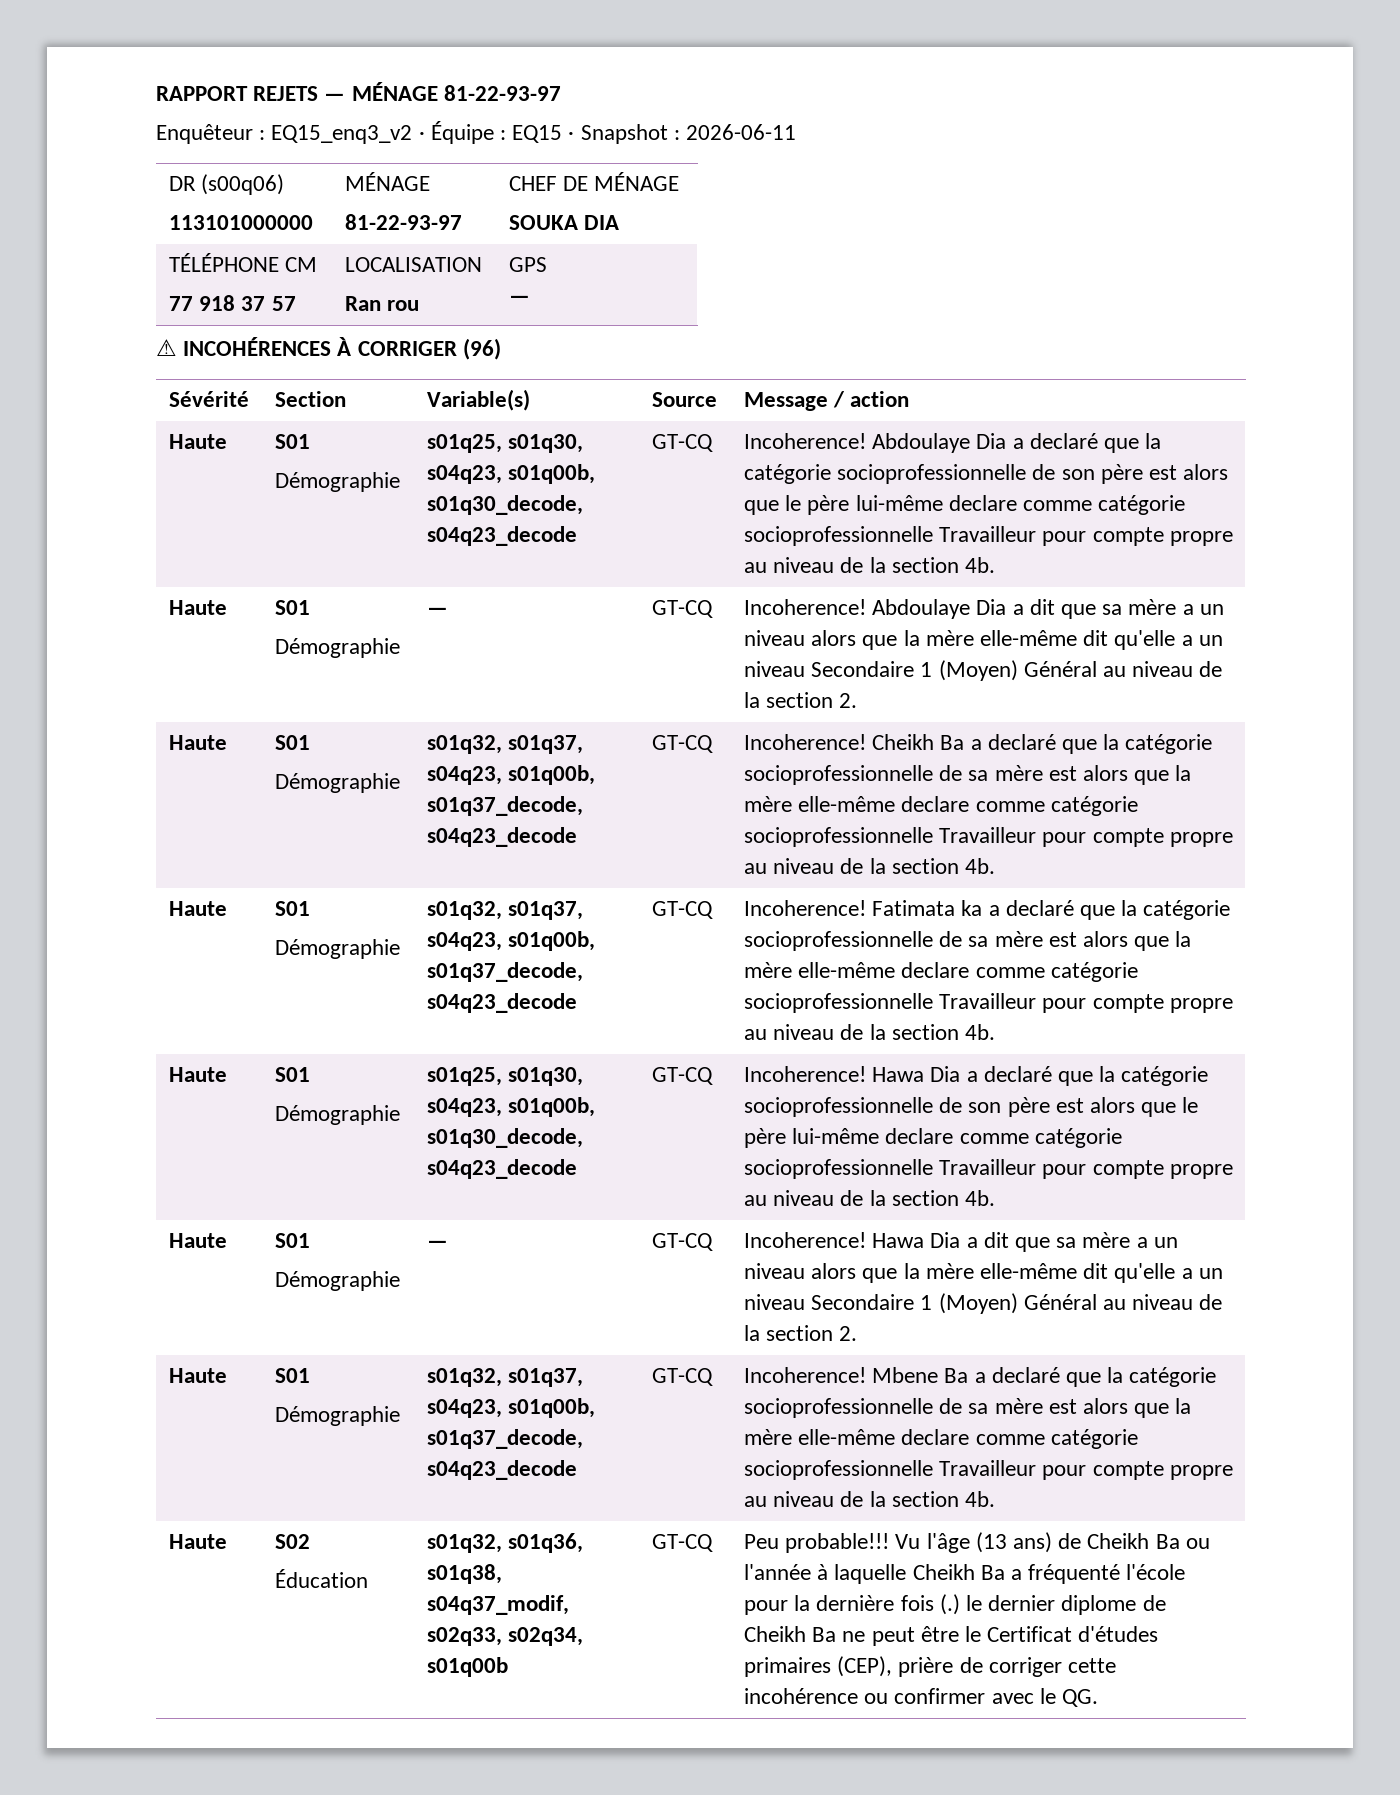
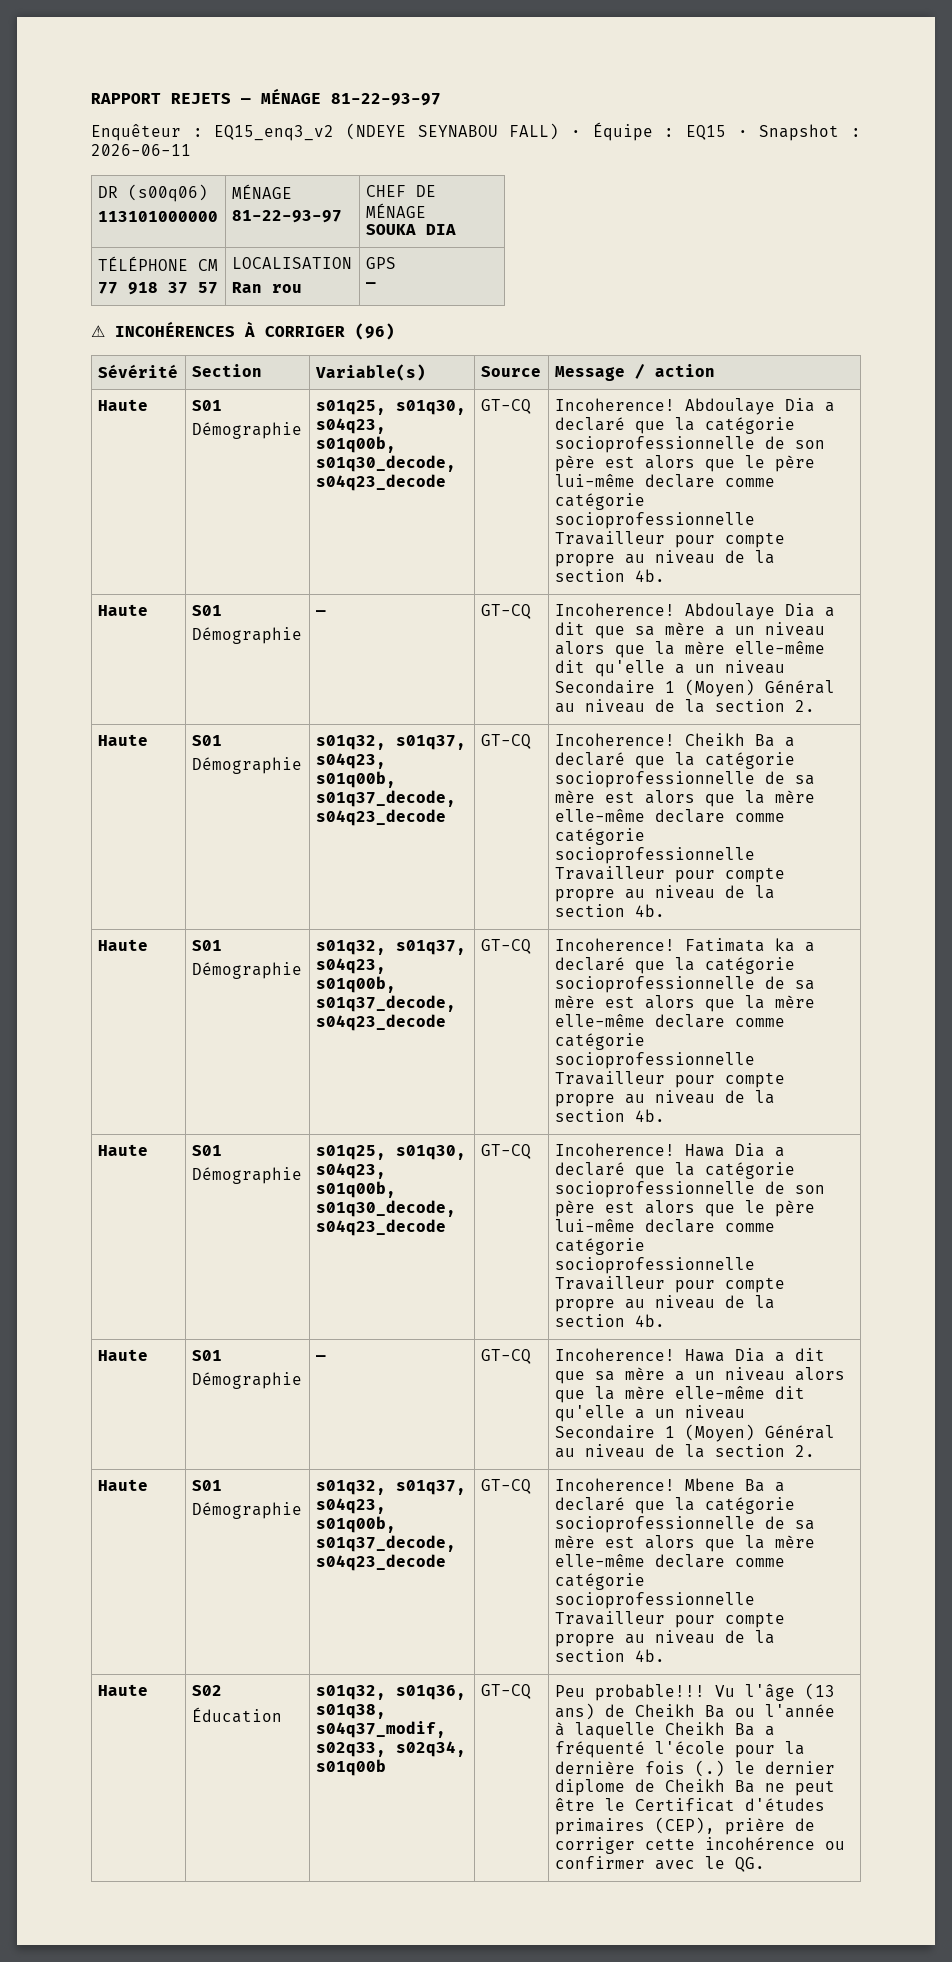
(413, 134) none -> [346,123,560,140] (NDEYE SEYNABOU FALL)

